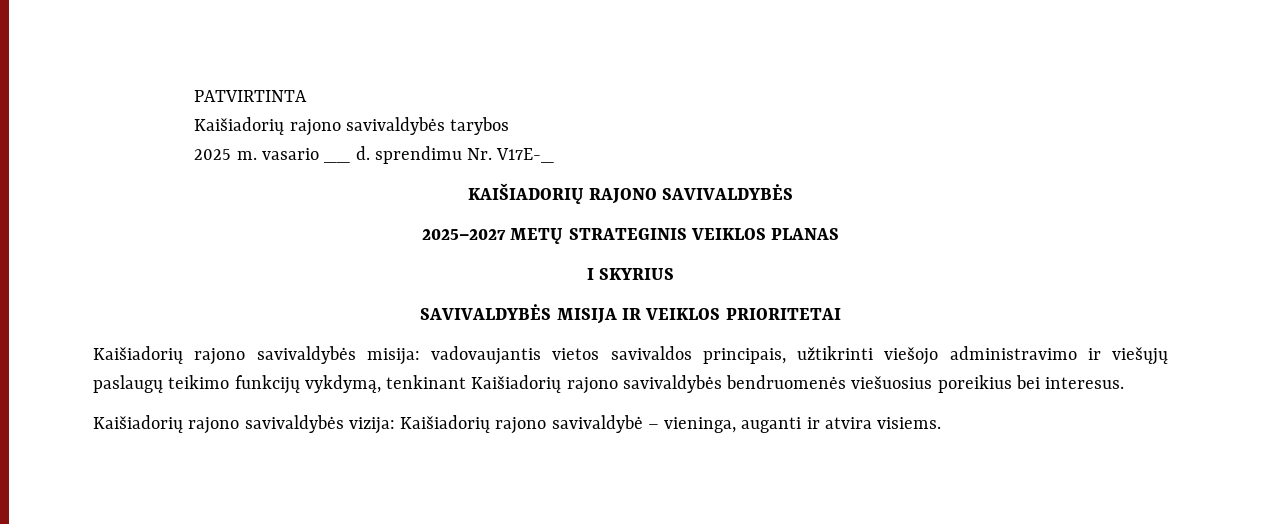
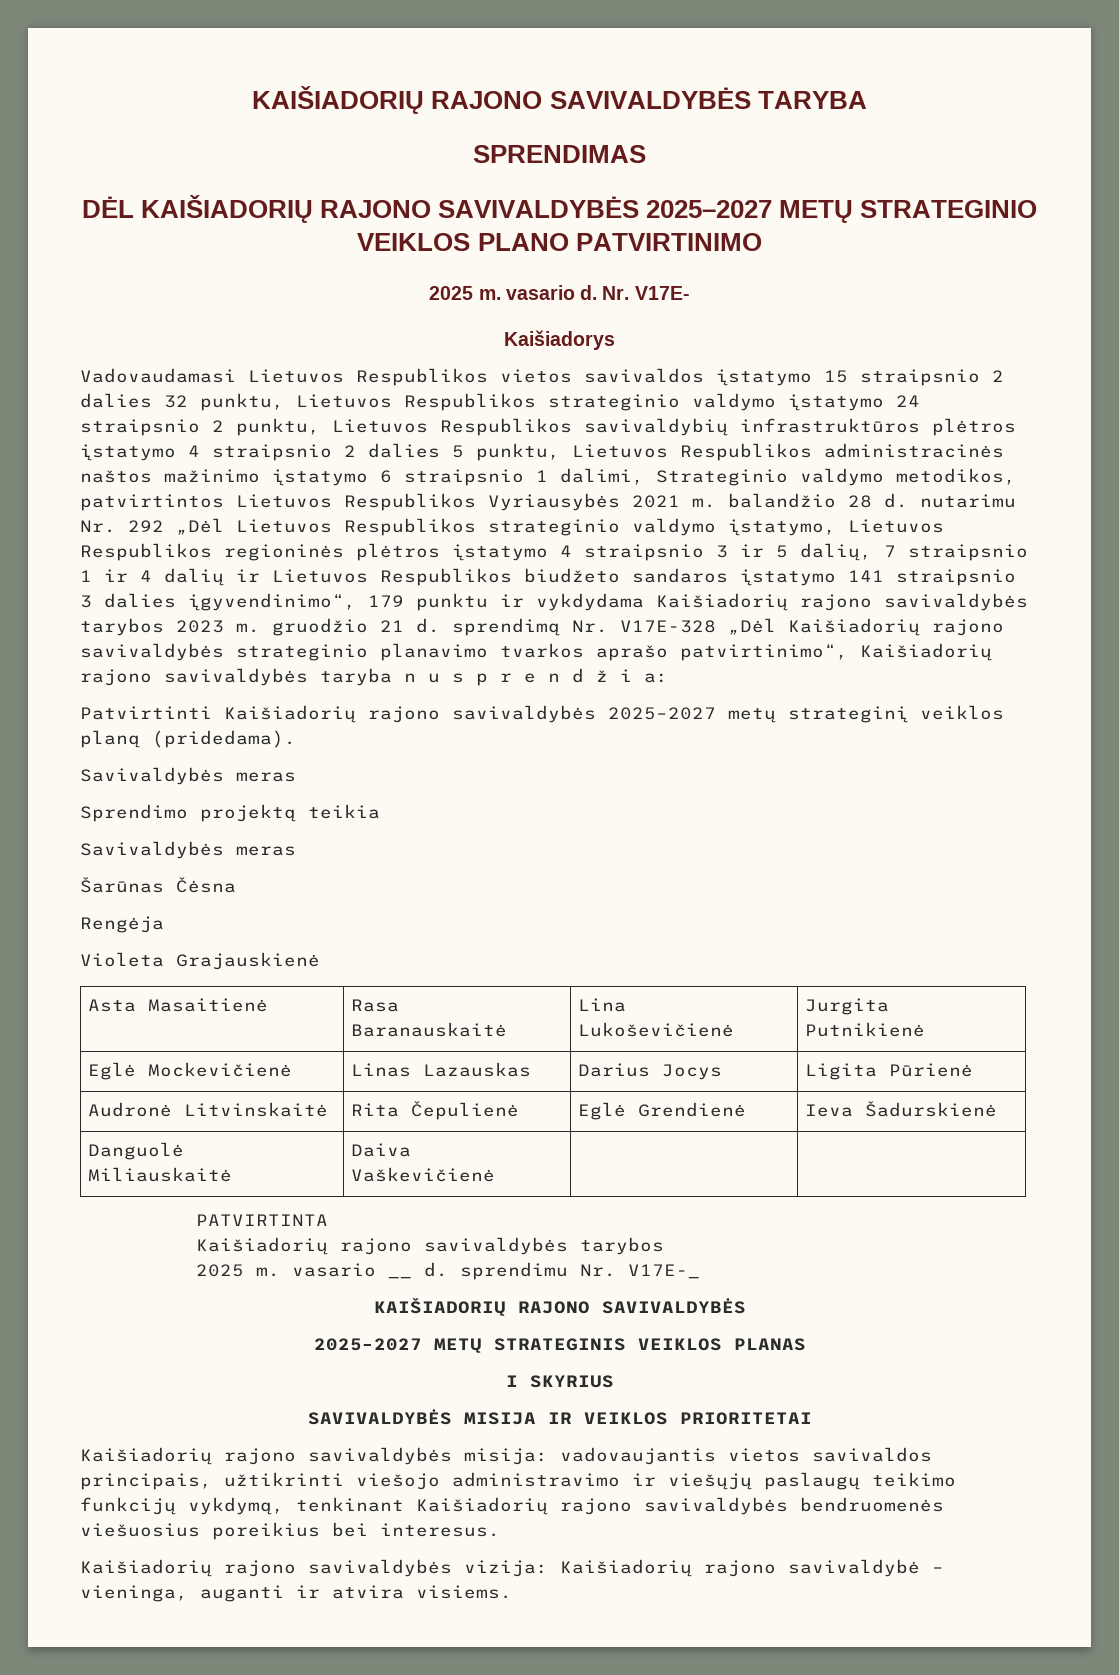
(194, 96) none -> [252,86,867,114] [473,145,646,163] [81,195,1038,223] [357,233,762,251] [429,285,690,300] [504,330,615,350] [80,368,1004,386] [80,393,920,411] [80,418,1016,436] [80,443,1004,461] [80,468,1016,486] [80,493,1016,511] [80,518,944,536] [80,543,1028,561] [80,568,1016,586] [80,593,1028,611] [80,618,1004,636] [80,643,992,661] [80,668,668,686] [80,705,1004,723] [80,730,296,748] [80,767,296,785] [80,804,380,822] [80,841,296,859] [80,877,236,893] [80,916,164,933] [80,952,320,970] [88,998,269,1012] [351,999,400,1012] [351,1022,508,1037] [578,998,627,1012] [578,1022,735,1037] [805,998,890,1015] [805,1022,926,1037] [88,1062,293,1080] [351,1062,532,1077] [578,1063,723,1080] [805,1063,974,1080] [88,1102,329,1117] [351,1101,520,1120] [578,1102,747,1120] [805,1101,998,1117] [88,1142,185,1160] [88,1167,233,1182] [351,1143,412,1157] [351,1167,496,1182] KAIŠIADORIŲ RAJONO SAVIVALDYBĖS TARYBA // SPRENDIMAS // DĖL KAIŠIADORIŲ RAJONO SAVIVALDYBĖS 2025–2027 METŲ STRATEGINIO VEIKLOS PLANO PATVIRTINIMO // 2025 m. vasario d. Nr. V17E- // Kaišiadorys // Vadovaudamasi Lietuvos Respublikos vietos savivaldos įstatymo 15 straipsnio 2 dalies 32 punktu, Lietuvos Respublikos strateginio valdymo įstatymo 24 straipsnio 2 punktu, Lietuvos Respublikos savivaldybių infrastruktūros plėtros įstatymo 4 straipsnio 2 dalies 5 punktu, Lietuvos Respublikos administracinės naštos mažinimo įstatymo 6 straipsnio 1 dalimi, Strateginio valdymo metodikos, patvirtintos Lietuvos Respublikos Vyriausybės 2021 m. balandžio 28 d. nutarimu Nr. 292 „Dėl Lietuvos Respublikos strateginio valdymo įstatymo, Lietuvos Respublikos regioninės plėtros įstatymo 4 straipsnio 3 ir 5 dalių, 7 straipsnio 1 ir 4 dalių ir Lietuvos Respublikos biudžeto sandaros įstatymo 141 straipsnio 3 dalies įgyvendinimo“, 179 punktu ir vykdydama Kaišiadorių rajono savivaldybės tarybos 2023 m. gruodžio 21 d. sprendimą Nr. V17E-328 „Dėl Kaišiadorių rajono savivaldybės strateginio planavimo tvarkos aprašo patvirtinimo“, Kaišiadorių rajono savivaldybės taryba n u s p r e n d ž i a: // Patvirtinti Kaišiadorių rajono savivaldybės 2025–2027 metų strateginį veiklos planą (pridedama). // Savivaldybės meras // Sprendimo projektą teikia // Savivaldybės meras // Šarūnas Čėsna // Rengėja // Violeta Grajauskienė // Asta Masaitienė | Rasa Baranauskaitė | Lina Lukoševičienė | Jurgita Putnikienė // Eglė Mockevičienė | Linas Lazauskas | Darius Jocys | Ligita Pūrienė // Audronė Litvinskaitė | Rita Čepulienė | Eglė Grendienė | Ieva Šadurskienė // Danguolė Miliauskaitė | Daiva Vaškevičienė | | //

